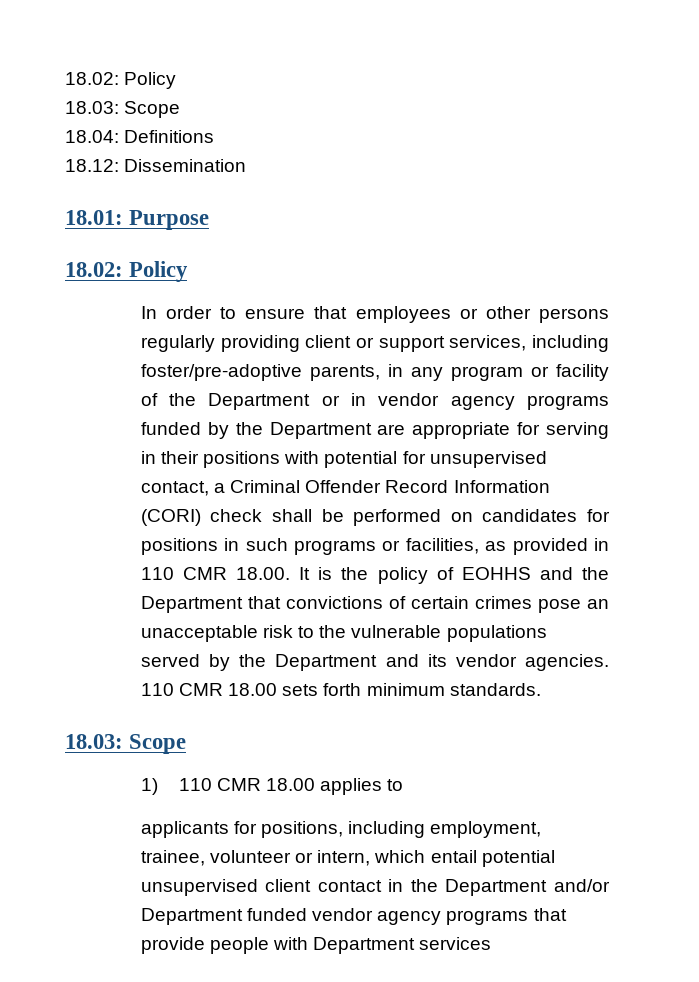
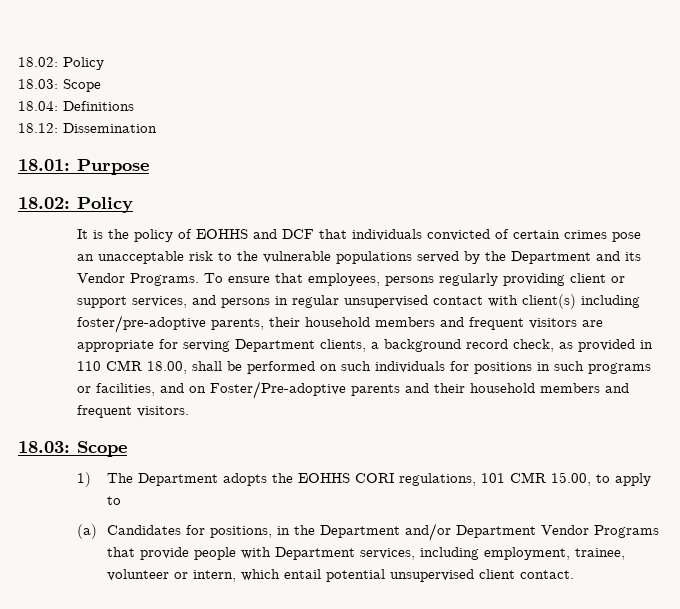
[140,306,609,323] [140,335,609,352] [140,364,609,381] [140,393,609,410] [140,422,609,439] [140,451,547,468] [140,480,550,496] [140,509,610,526] [140,538,609,555] [140,567,291,580] In order to ensure that employees or other persons regularly providing client or support services, including foster/pre-adoptive parents, in any program or facility of the Department or in vendor agency programs funded by the Department are appropriate for serving in their positions with potential for unsupervised contact, a Criminal Offender Record Information (CORI) check shall be performed on candidates for positions in such programs or facilities, as provided in 110 CMR 18.00. -> (133, 205) none
[581,567,609,580] [140,596,383,613] the Department that convictions -> [282,229,491,241] DCF that individuals convicted
[455,654,609,671] [140,683,541,696] [65,734,187,754] [140,778,404,795] [140,821,344,838] vendor agencies. 110 CMR 18.00 sets forth minimum standards. // 18.03: Scope // 1) 110 CMR 18.00 applies to // applicants for positions, -> [77,273,626,286] [77,294,641,309] [77,315,604,333] [77,339,654,352] [77,360,652,374] [77,381,630,399] [77,405,190,418] [18,441,127,457] [77,472,651,487] [106,496,121,505] [77,523,659,541] [106,547,415,560] Vendor Programs. To ensure that employees, persons regularly providing client or support services, and persons in regular unsupervised contact with client(s) including foster/pre-adoptive parents, their household members and frequent visitors are appropriate for serving Department clients, a background record check, as provided in 110 CMR 18.00, shall be performed on such individuals for positions in such programs or facilities, and on Foster/Pre-adoptive parents and their household members and frequent visitors. // 18.03: Scope // 1) The Department adopts the EOHHS CORI regulations, 101 CMR 15.00, to apply to // (a) Candidates for positions, in the Department and/or Department Vendor Programs that provide people with Department services,
[317,879,610,896] [140,908,567,925] [140,937,492,954] contact in the Department and/or Department funded vendor agency programs that provide people with Department services -> [519,570,574,579] contact.

